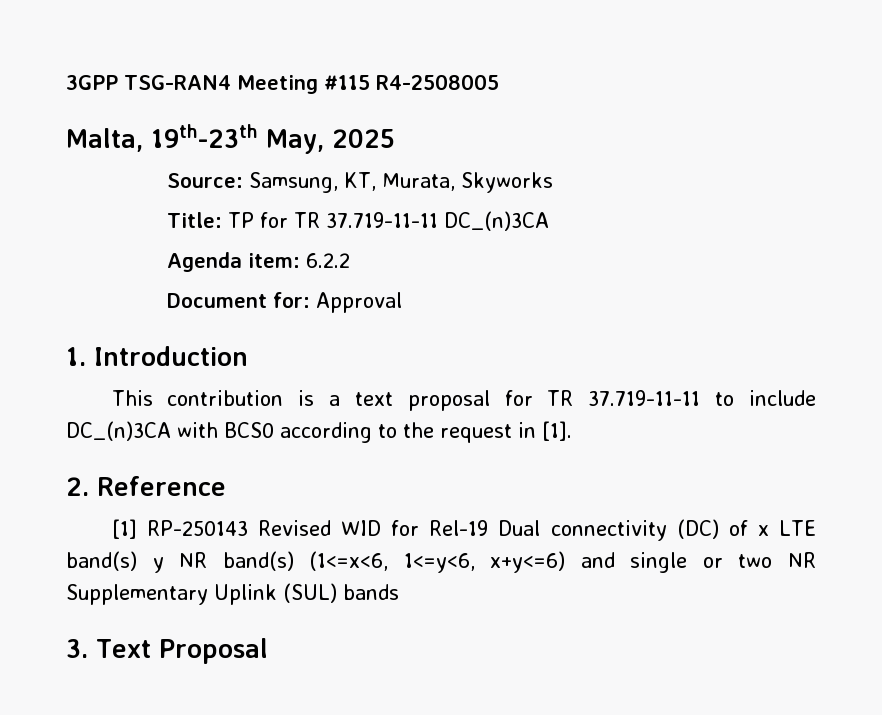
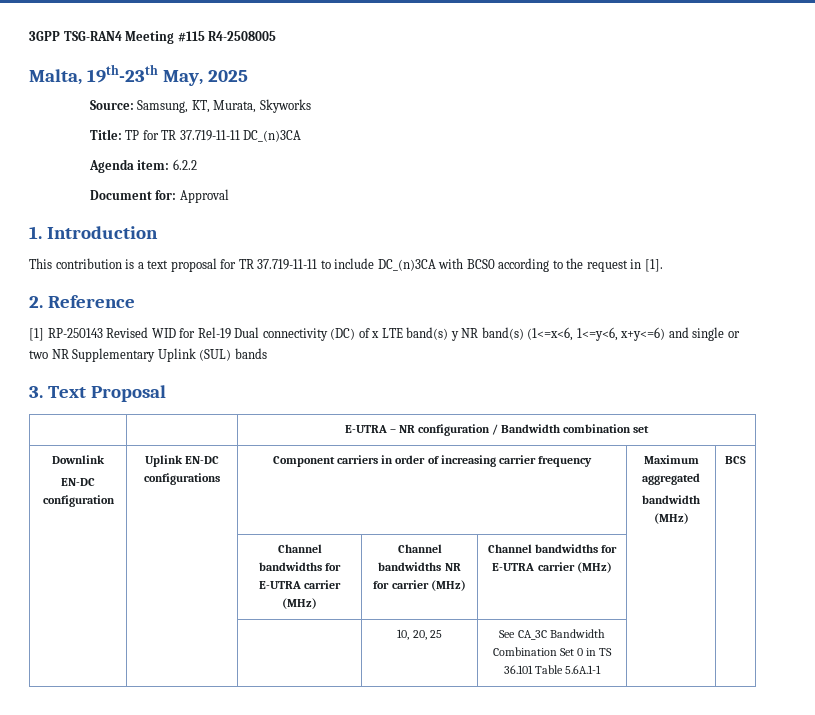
(268, 651) none -> [344,424,650,436] [52,455,105,464] [61,478,95,486] [42,495,115,507] [144,455,220,467] [144,473,220,485] [273,455,592,467] [643,455,699,464] [642,473,700,485] [642,495,700,504] [653,513,689,524] [725,456,746,464] [277,544,322,553] [258,562,342,571] [258,580,342,589] [282,598,317,609] [397,544,442,553] [378,562,461,571] [373,580,466,591] [487,544,618,553] [492,562,612,573] [397,629,442,640] [499,629,605,640] [492,647,613,656] [503,665,602,674] // | | E-UTRA – NR configuration / Bandwidth combination set // Downlink // EN-DC configuration | Uplink EN-DC configurations | Component carriers in order of increasing carrier frequency | Maximum aggregated // bandwidth (MHz) | BCS // | | Channel bandwidths for E-UTRA carrier (MHz) | Channel bandwidths NR for carrier (MHz) | Channel bandwidths for E-UTRA carrier (MHz) | | // | | | 10, 20, 25 | See CA_3C Bandwidth Combination Set 0 in TS 36.101 Table 5.6A.1-1 | |

